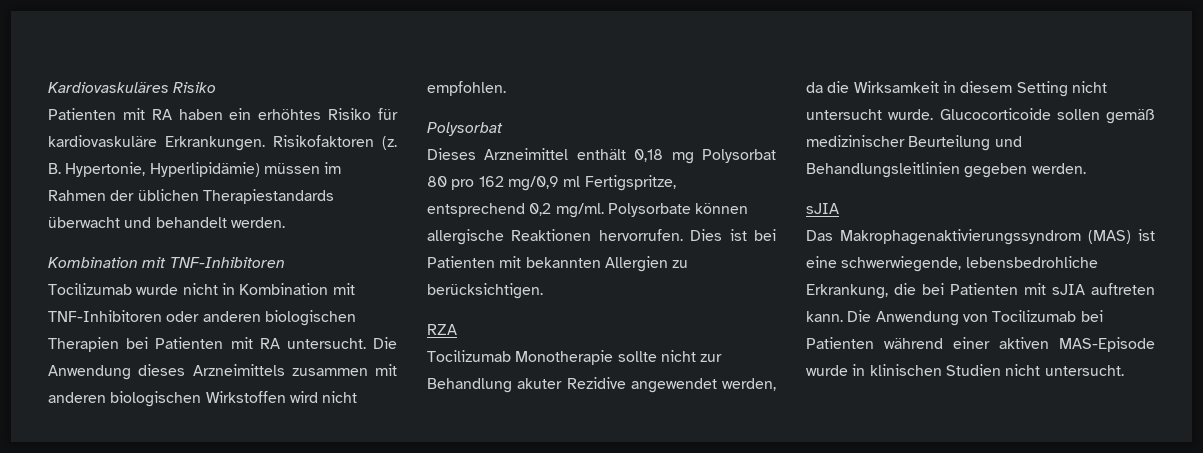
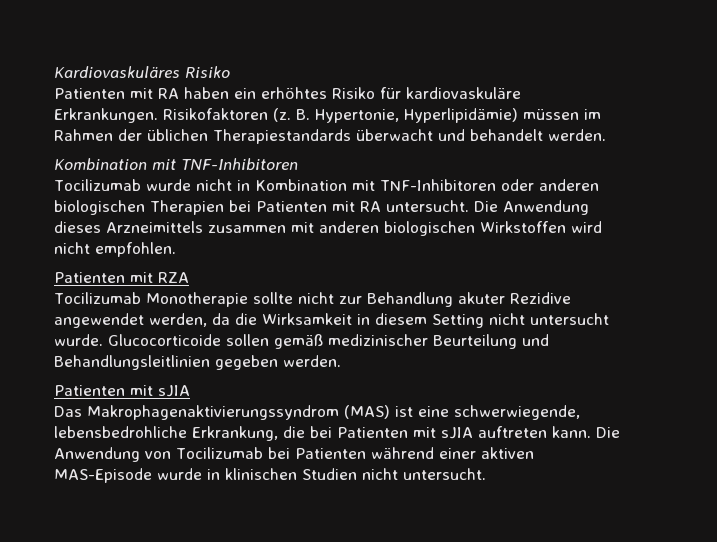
[427,122,503,136] [427,148,776,164] [427,175,676,191] [427,203,749,218] [427,229,777,245] [427,256,689,272] [427,283,543,299] Polysorbat // Dieses Arzneimittel enthält 0,18 mg Polysorbat 80 pro 162 mg/0,9 ml Fertigspritze, entsprechend 0,2 mg/ml. Polysorbate können allergische Reaktionen hervorrufen. Dies ist bei Patienten mit bekannten Allergien zu berücksichtigen. // -> [54,272,153,283] Patienten mit
(1086, 168) none -> [54,385,153,396] Patienten mit

